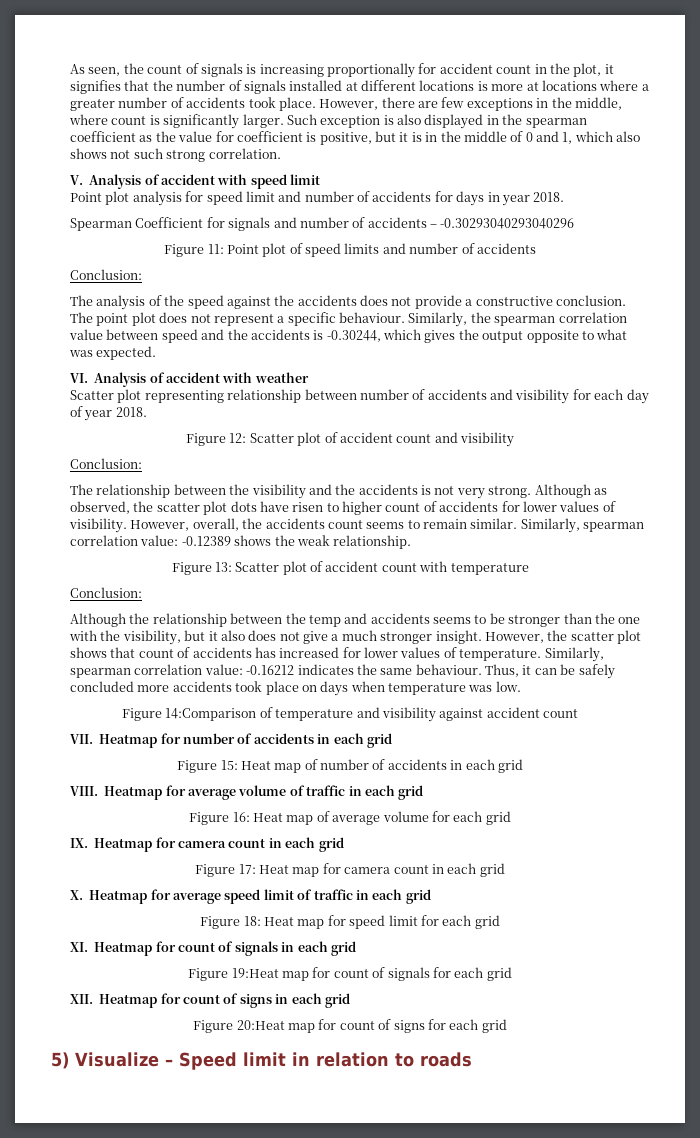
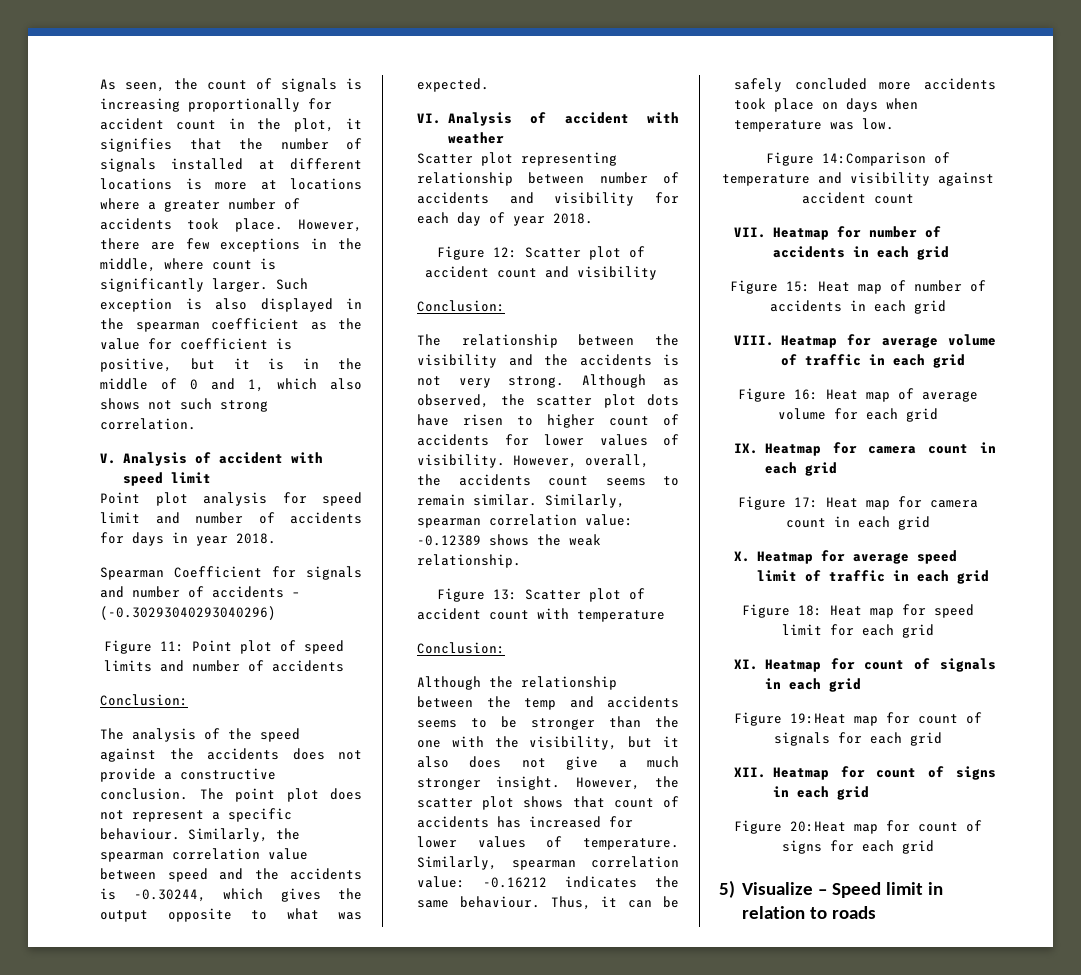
[440,218,575,229] -0.30293040293040296 -> [100,606,277,620] (-0.30293040293040296)

